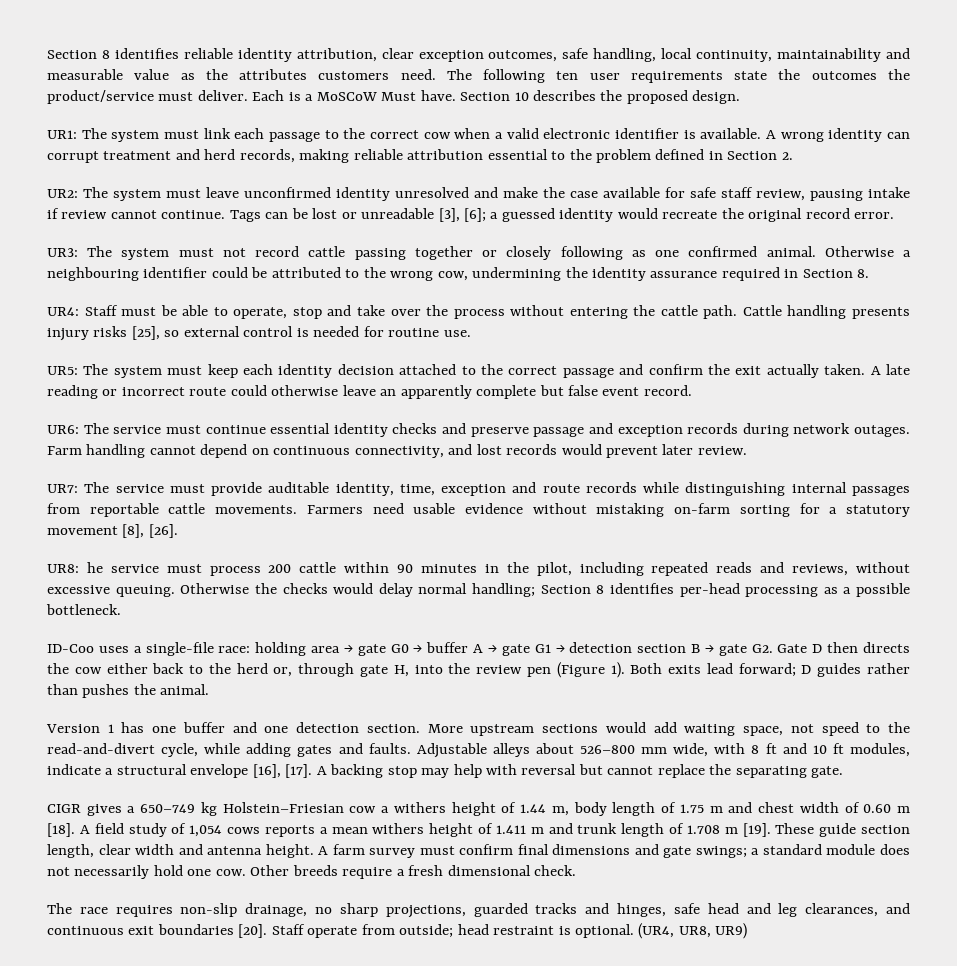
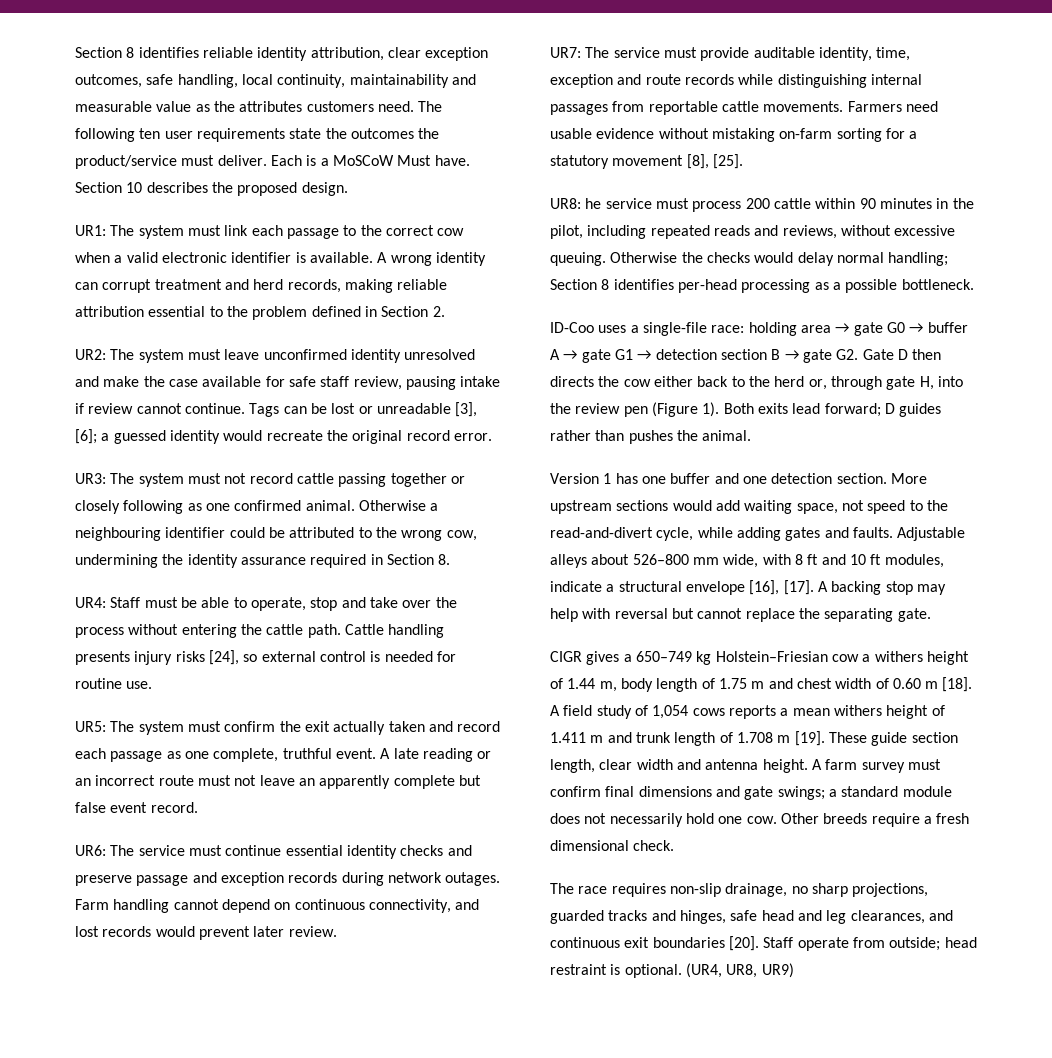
[131,326,160,340] [25], -> [208,650,239,665] [24],
[207,364,866,378] keep each identity decision attached to the correct passage and confirm the exit actually taken. -> [224,721,501,735] [75,748,376,762] confirm the exit actually taken and record each passage as one complete, truthful event.
(118, 392) none -> [75,778,91,786] an
[230,385,339,396] could otherwise -> [197,775,257,786] must not
[148,524,178,538] [26]. -> [712,154,743,169] [25].

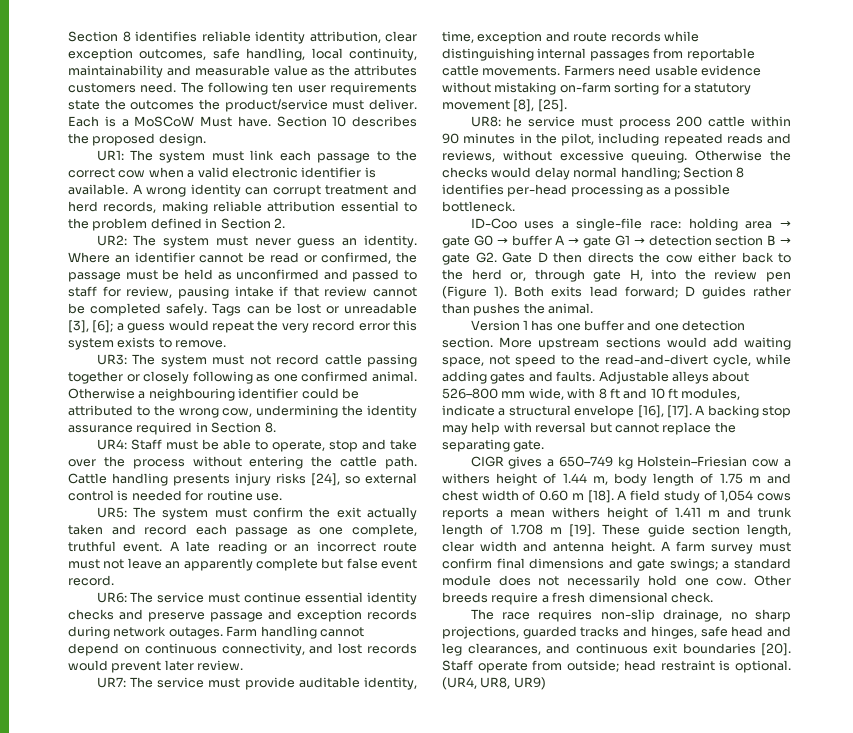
[224,349,476,363] [75,376,350,387] leave unconfirmed identity unresolved and make the case available for safe staff -> [254,235,417,248] [68,252,417,264] [68,269,417,282] [68,286,121,297] never guess an identity. Where an identifier cannot be read or confirmed, the passage must be held as unconfirmed and passed to staff for
(84, 408) none -> [293,286,319,297] that
[184,403,245,414] continue. -> [68,303,208,316] be completed safely.
[113,430,492,444] guessed identity would recreate the original record error. -> [127,320,417,333] [68,337,227,350] guess would repeat the very record error this system exists to remove.

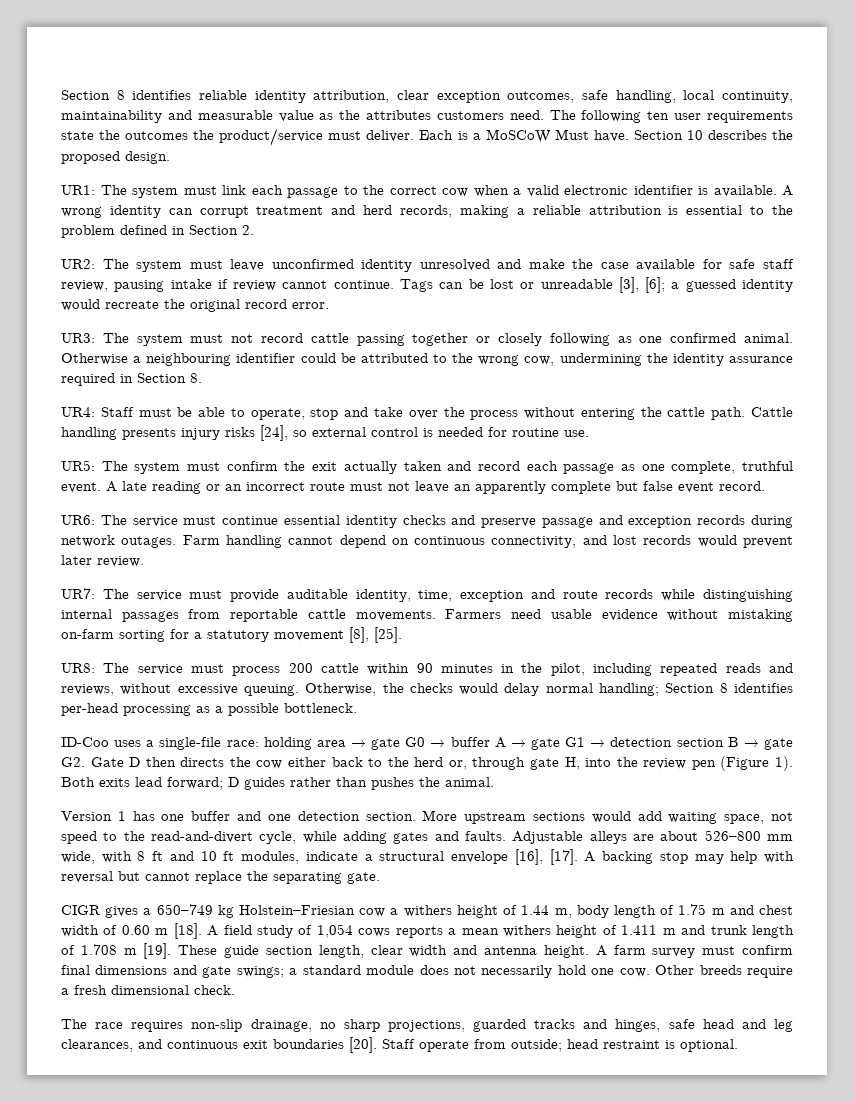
(208, 207) none -> [516,208,525,215] a
(336, 206) none -> [668,206,679,215] is
[254,235,417,248] [68,252,417,264] [68,269,417,282] [68,286,121,297] never guess an identity. Where an identifier cannot be read or confirmed, the passage must be held as unconfirmed and passed to staff for -> [230,259,794,272] leave unconfirmed identity unresolved and make the case available for safe staff
[293,286,319,297] that -> (228, 284) none
[68,303,208,316] be completed safely. -> [333,280,394,289] continue.
[127,320,417,333] [68,337,227,350] guess would repeat the very record error this system exists to remove. -> [685,279,793,292] [61,299,329,312] guessed identity would recreate the original record error.
[506,116,523,127] he -> [103,663,130,673] The
[695,150,763,161] Otherwise -> [305,683,377,696] Otherwise,
(709, 377) none -> [633,834,654,841] are
[442,677,546,690] (UR4, UR8, UR9) -> (738, 1045) none

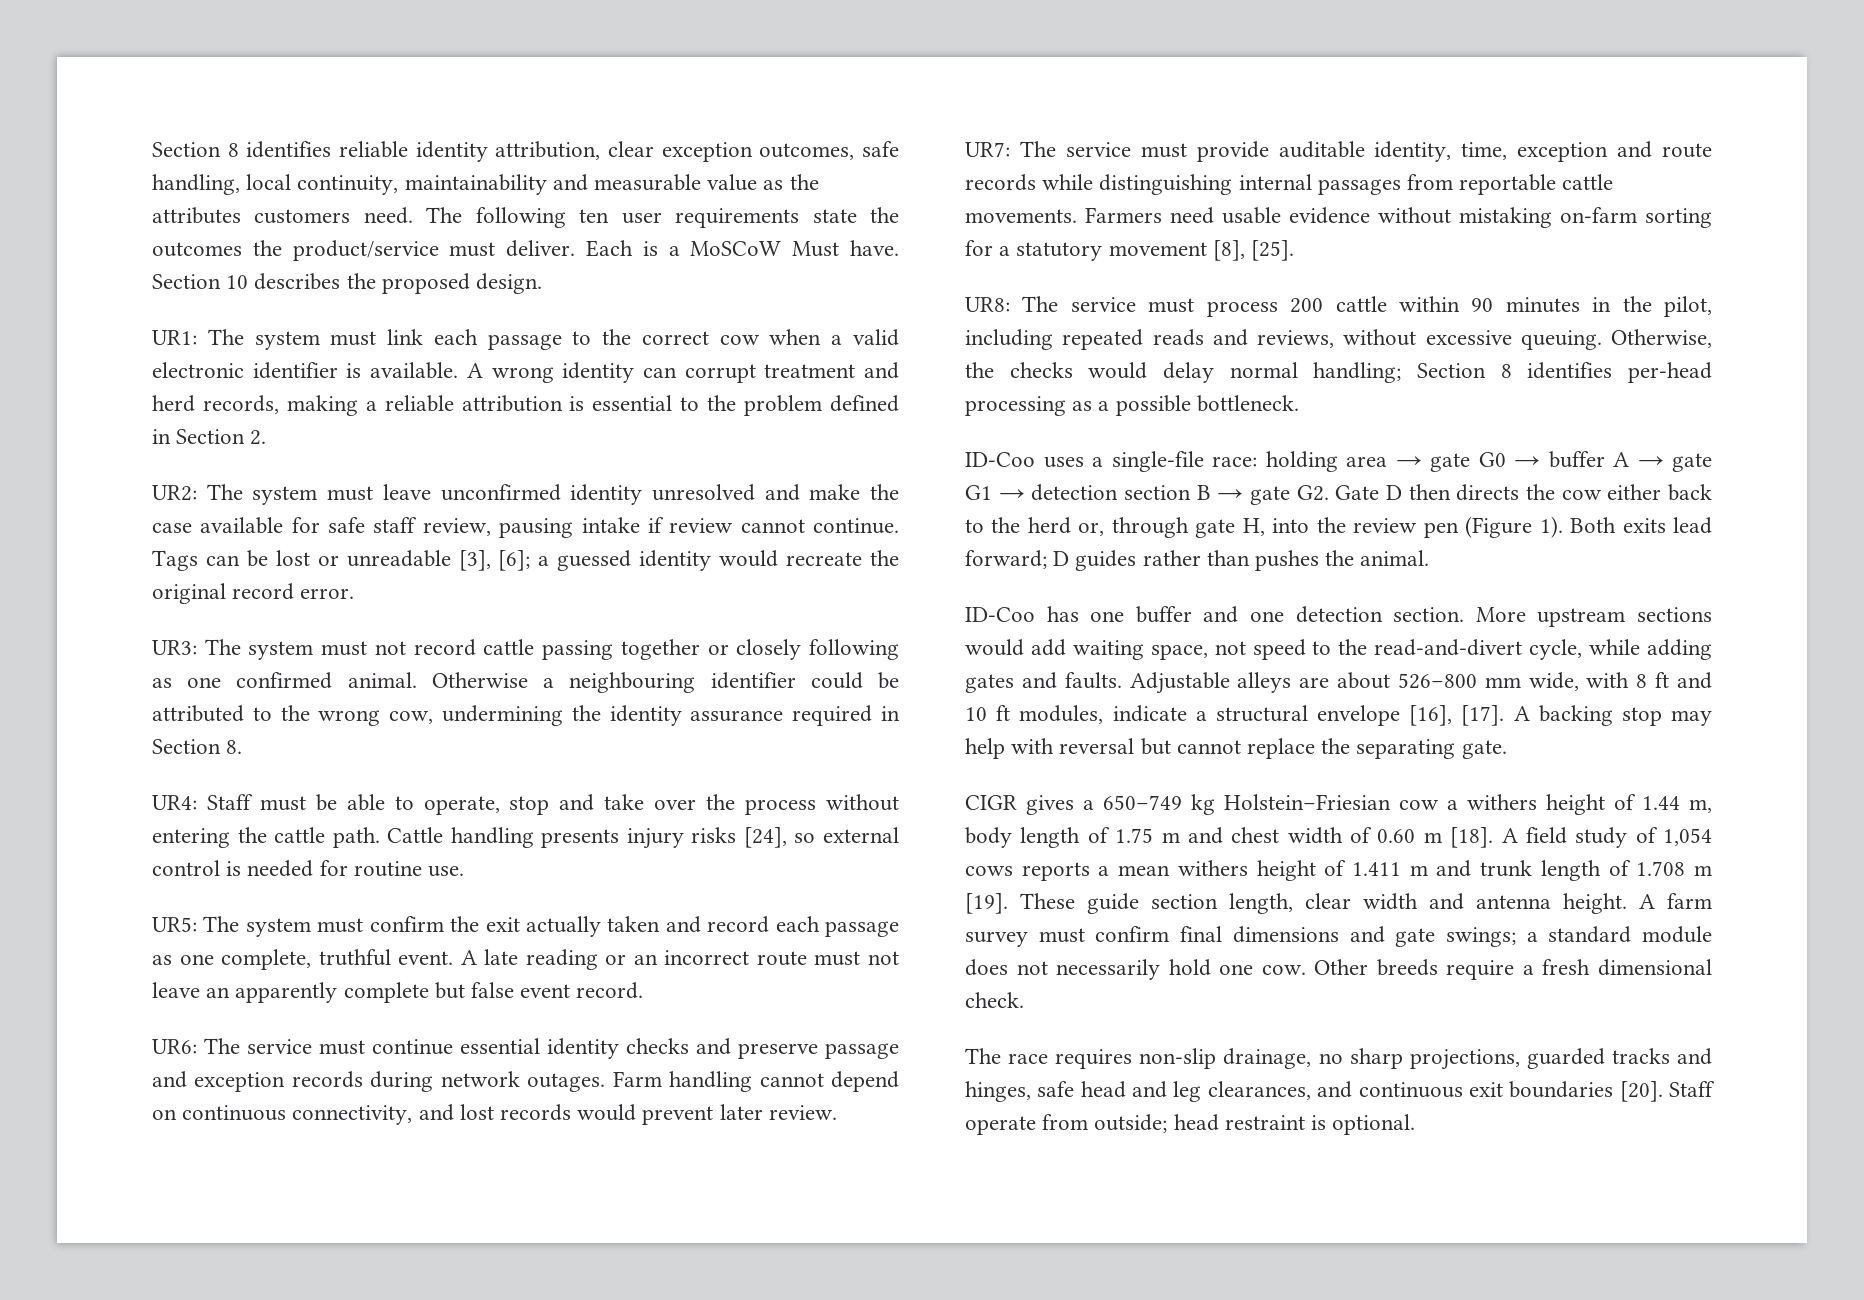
[61,811,126,821] Version 1 -> [965,607,1035,622] ID-Coo

